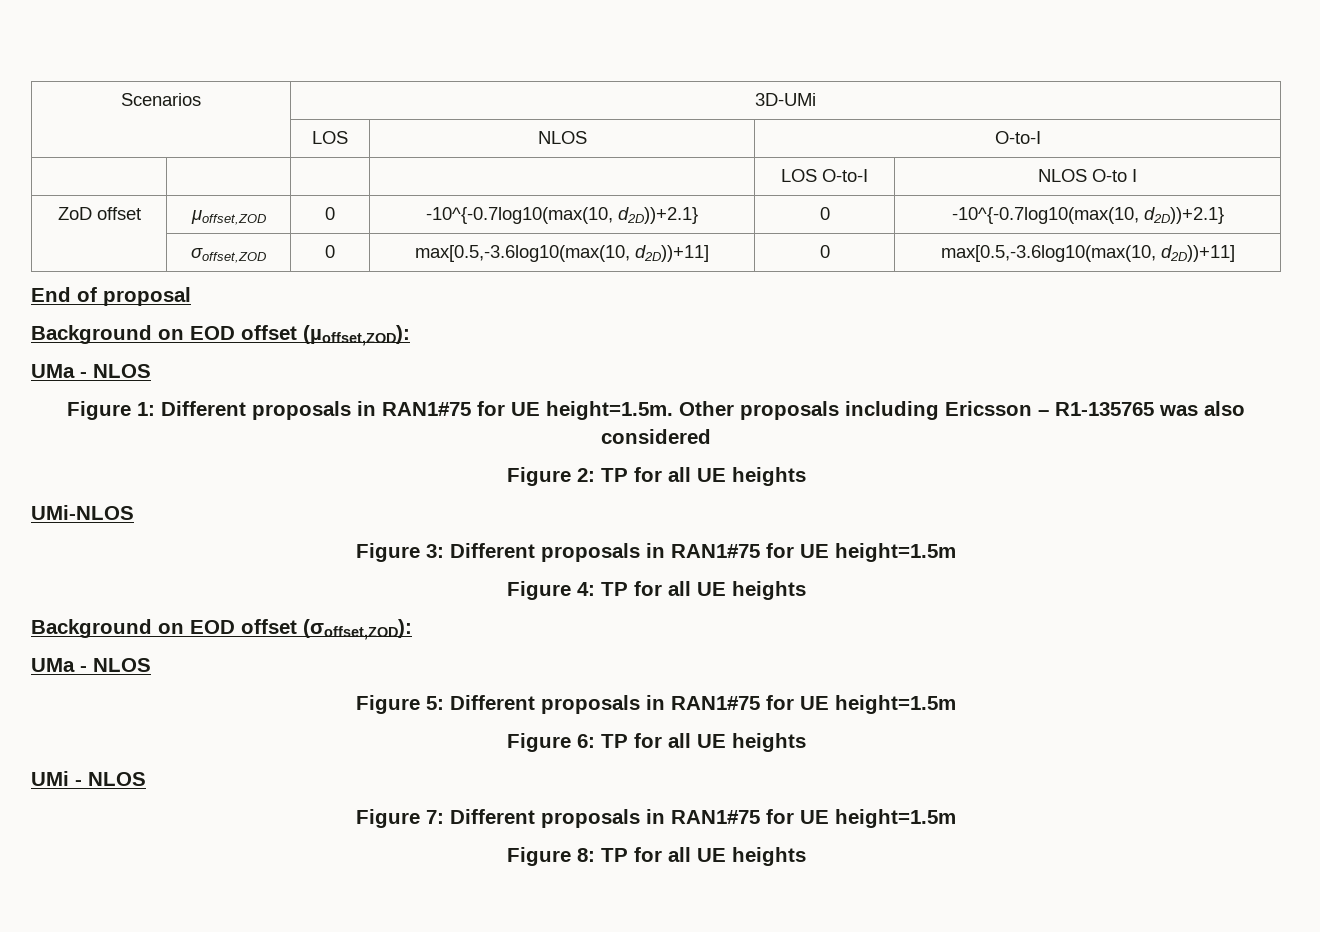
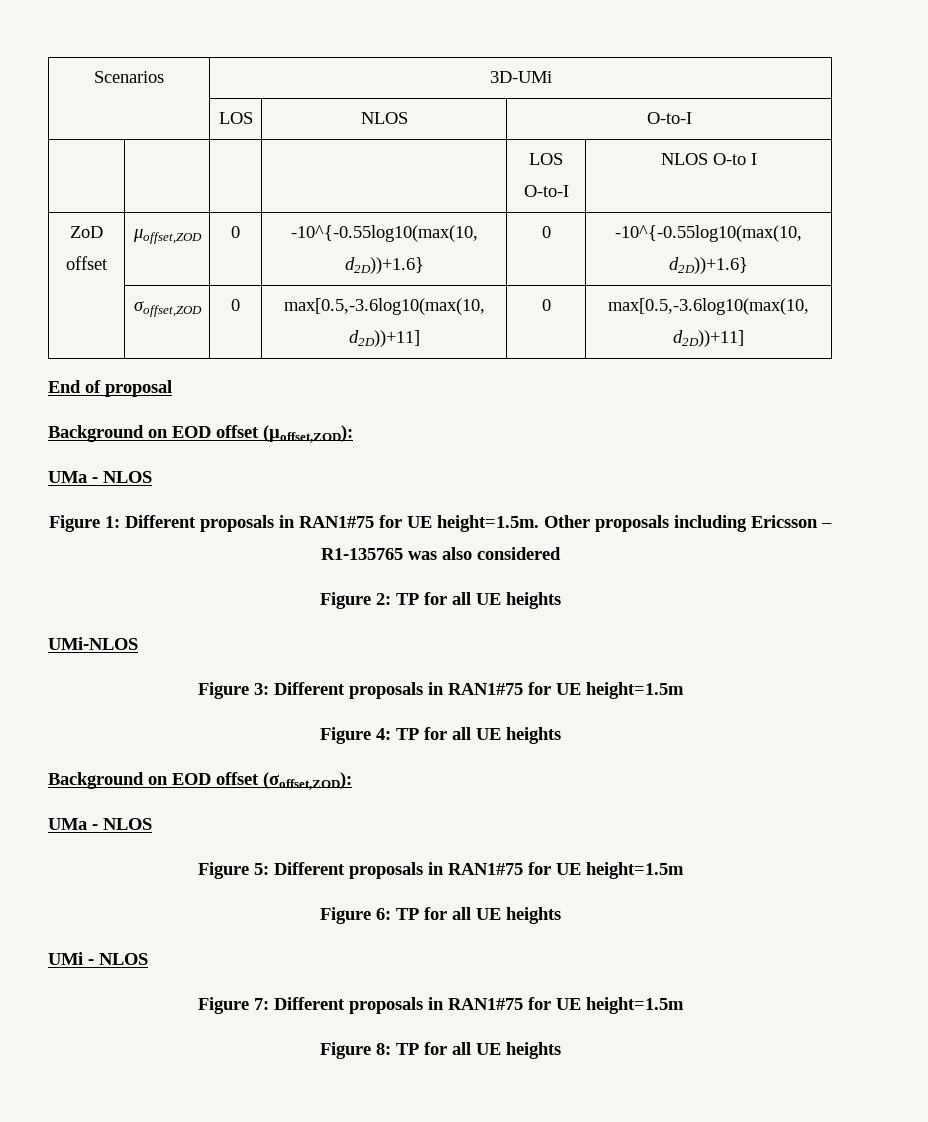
[425,207,698,224] [819,207,830,220] [951,207,1224,224] -10^{-0.7log10(max(10, d2D))+2.1} | 0 | -10^{-0.7log10(max(10, d2D))+2.1} -> [290,225,478,242] [344,257,424,274] [541,226,551,238] [615,225,802,242] [669,257,748,274] -10^{-0.55log10(max(10, d2D))+1.6} | 0 | -10^{-0.55log10(max(10, d2D))+1.6}

